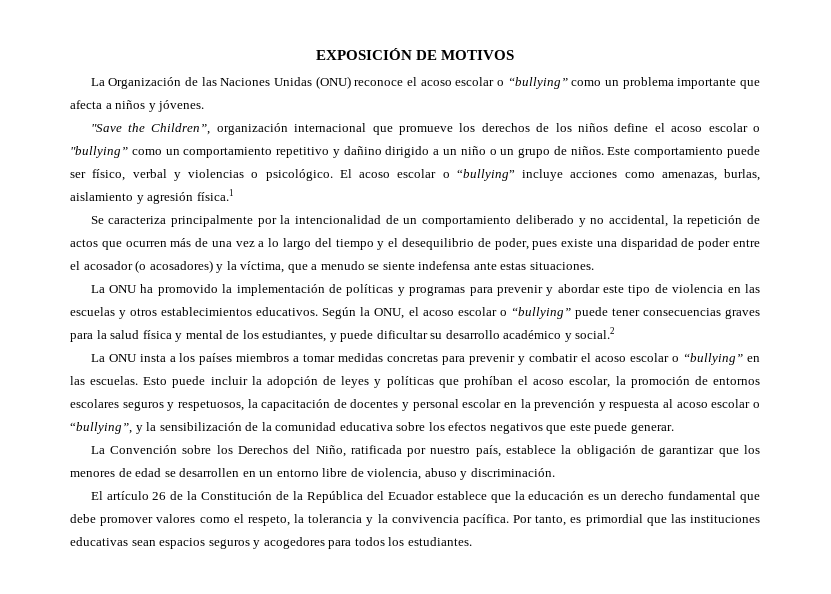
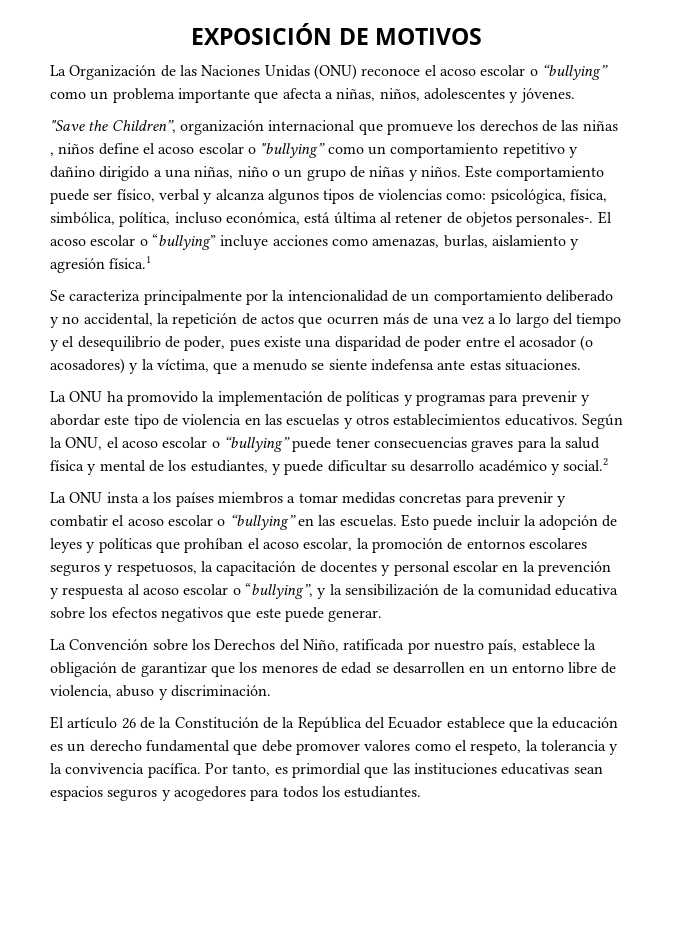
[115,100,146,109] niños -> [336,88,505,101] niñas, niños, adolescentes
[555,123,572,132] los -> [561,120,618,131] [50,152,54,156] las niñas ,
[442,149,457,155] un -> [164,166,234,179] una niñas,
(567, 150) none -> [369,166,418,181] niñas y
[188,169,333,181] violencias o psicológico. -> [215,189,607,204] [50,212,594,227] alcanza algunos tipos de violencias como: psicológica, física, simbólica, política, incluso económica, está última al retener de objetos personales-.

